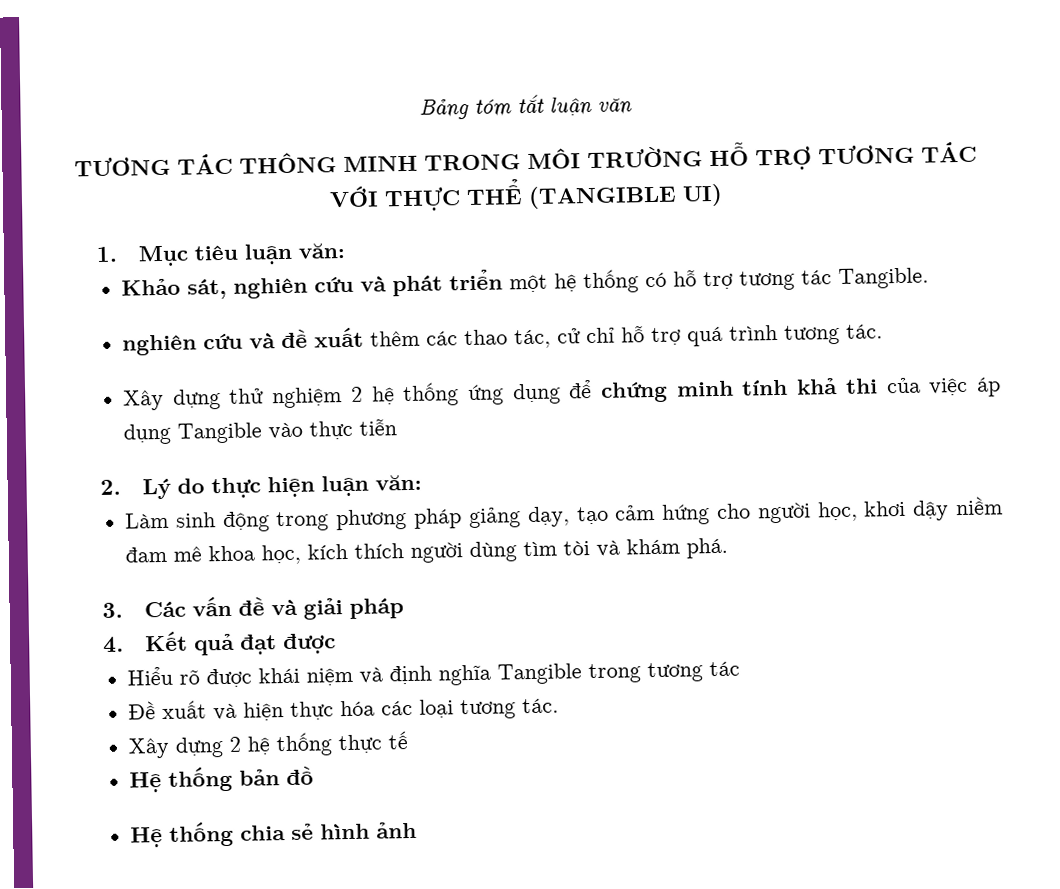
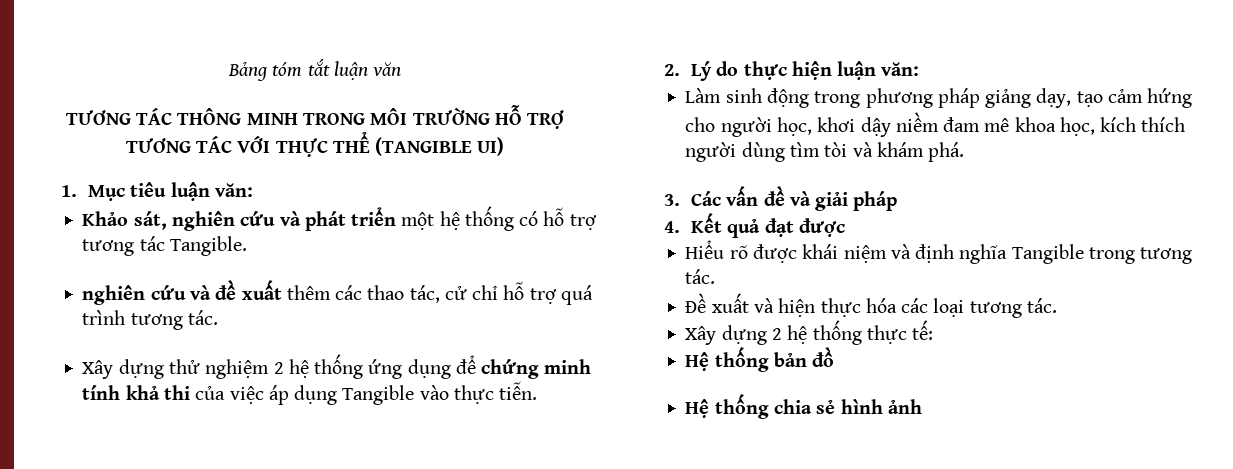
[359,418,398,436] tiễn -> [499,381,538,400] tiễn.
[709,661,741,677] tác -> [685,269,716,284] tác.
[388,731,409,750] tế -> [912,320,934,340] tế:

